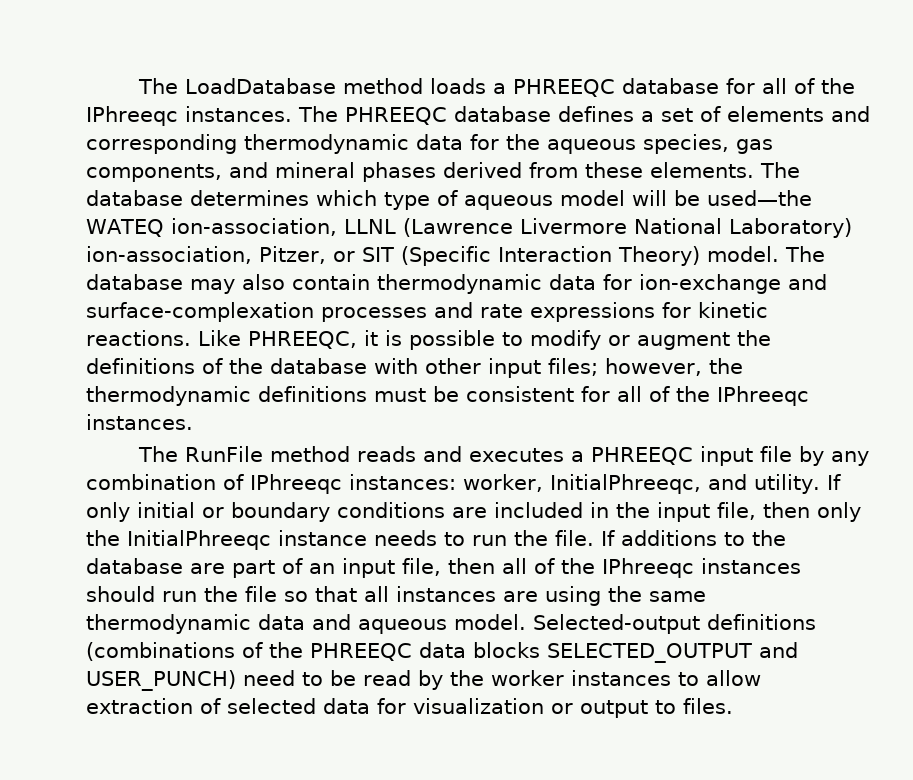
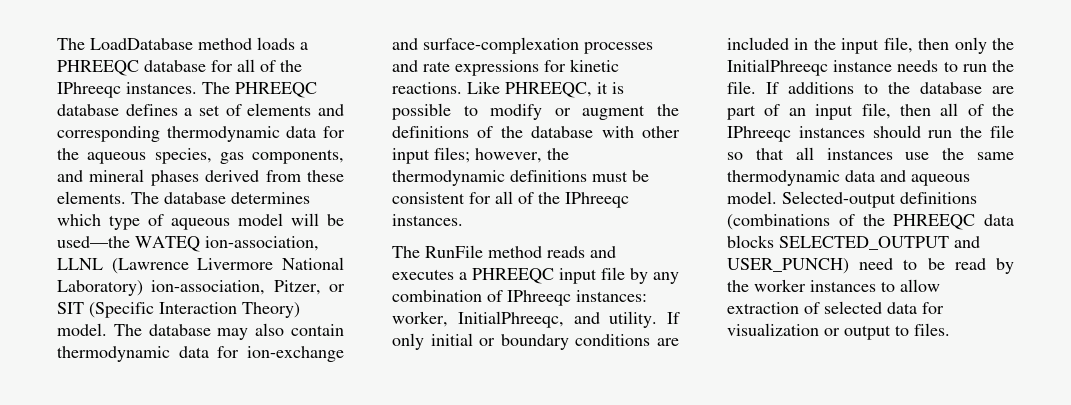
[503,586,601,606] are using -> [905,152,930,160] use

